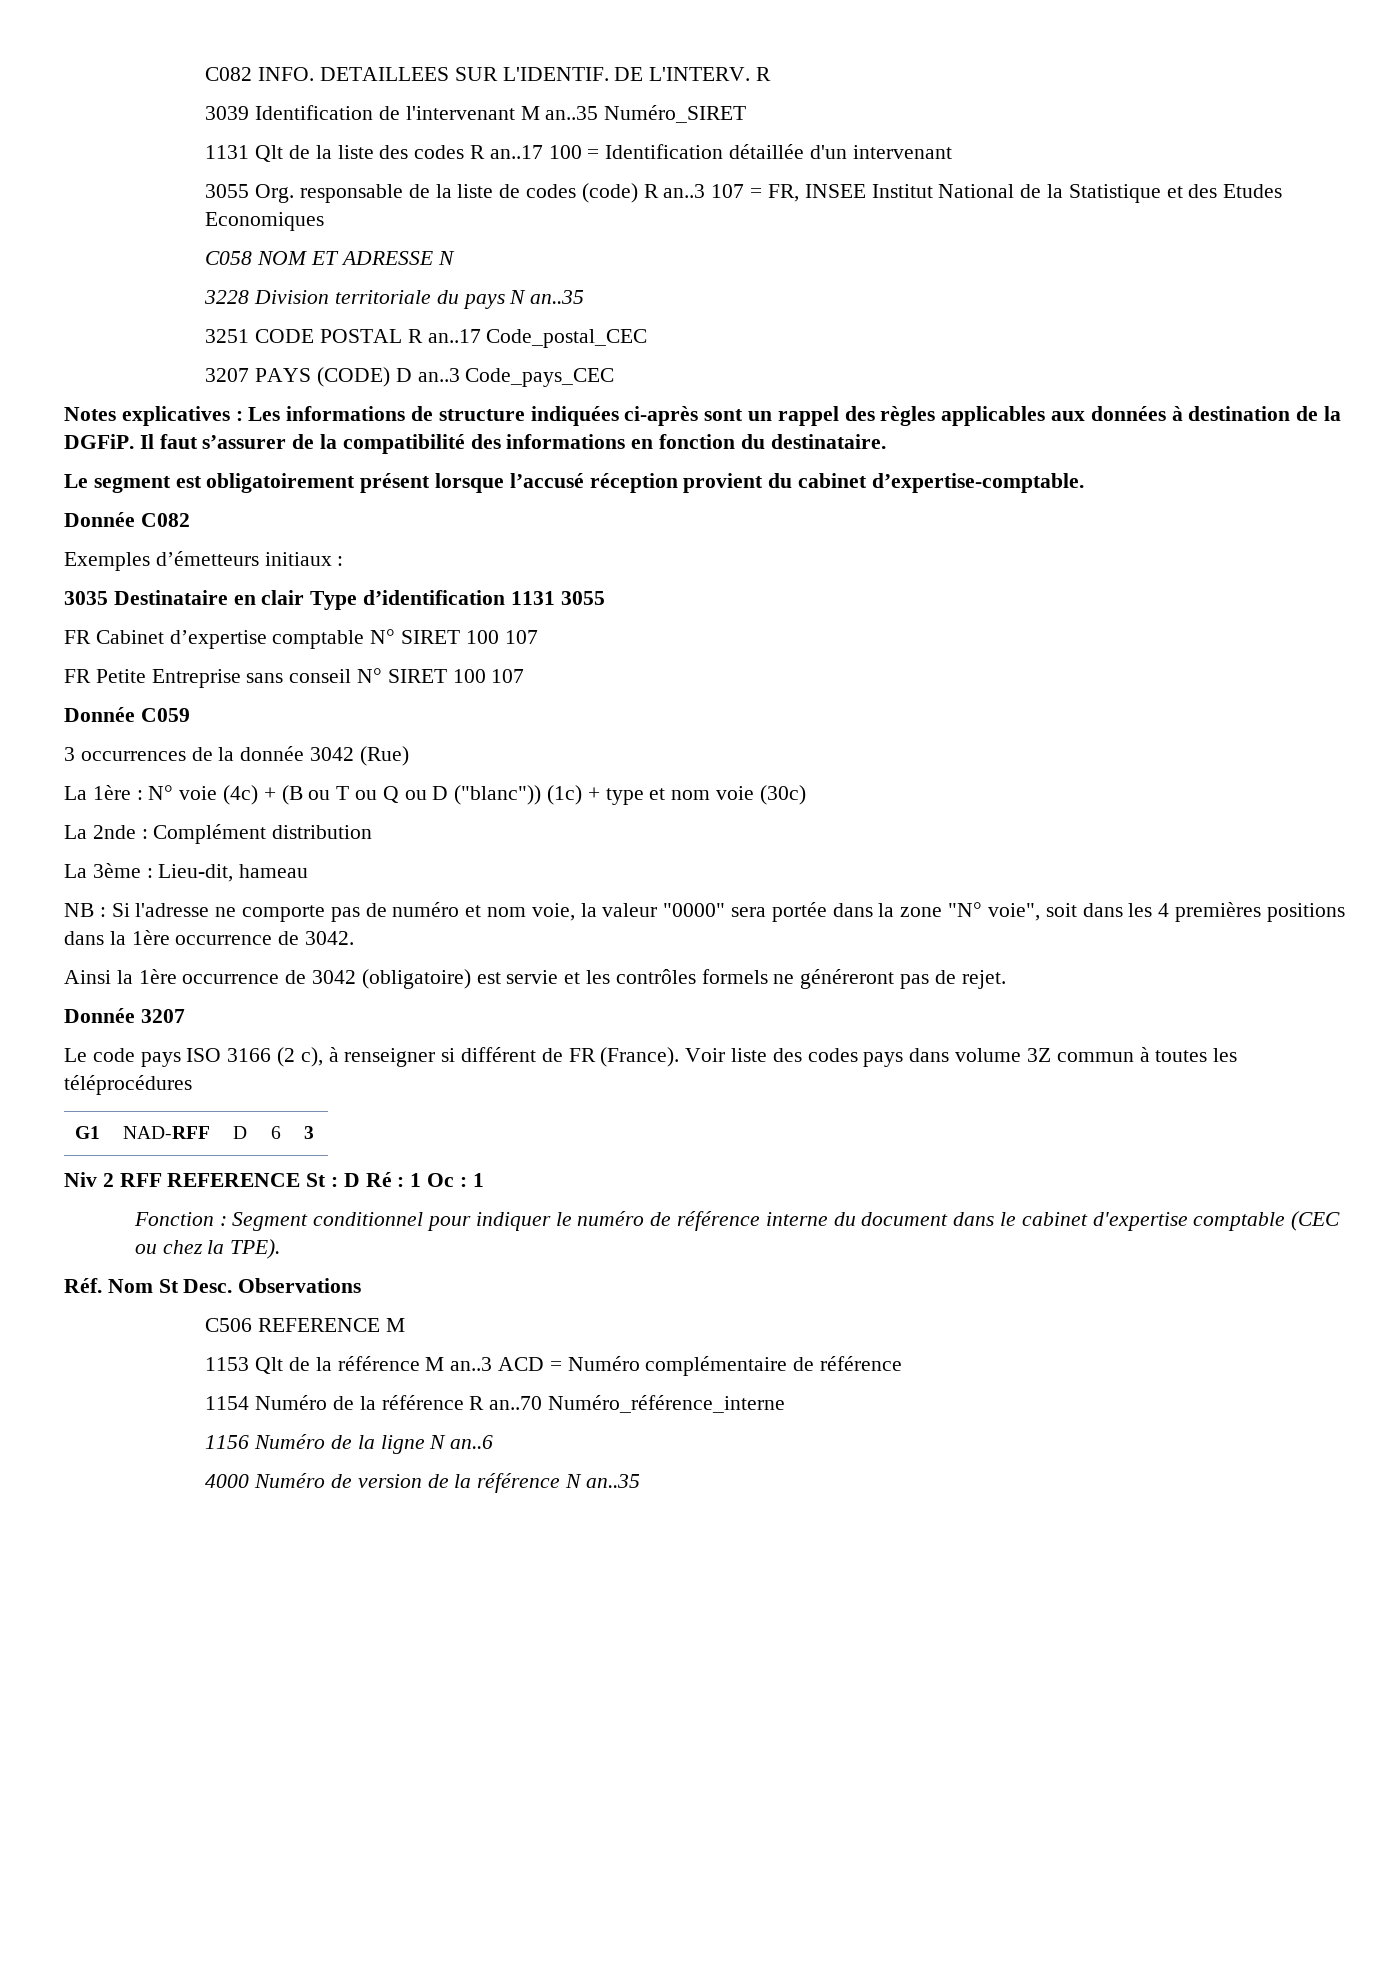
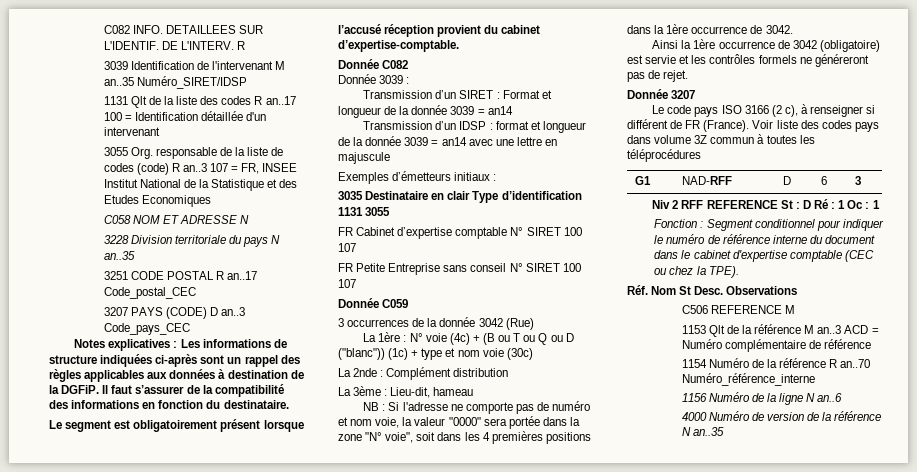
[604,105,747,123] Numéro_SIRET -> [136,76,247,89] Numéro_SIRET/IDSP
(190, 520) none -> [338,74,410,84] [363,90,552,99] [338,105,513,118] [363,121,586,133] [338,136,557,146] [338,152,390,164] // Donnée 3039 : // Transmission d’un SIRET : Format et longueur de la donnée 3039 = an14 // Transmission d’un IDSP : format et longueur de la donnée 3039 = an14 avec une lettre en majuscule

